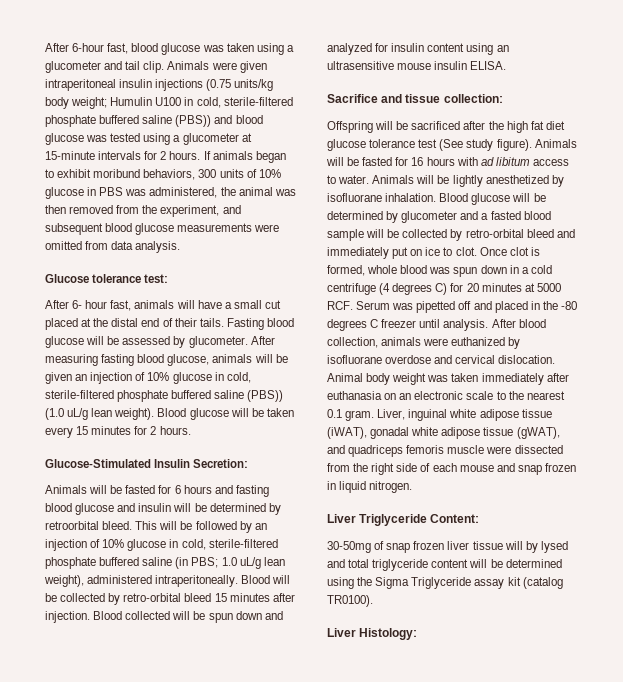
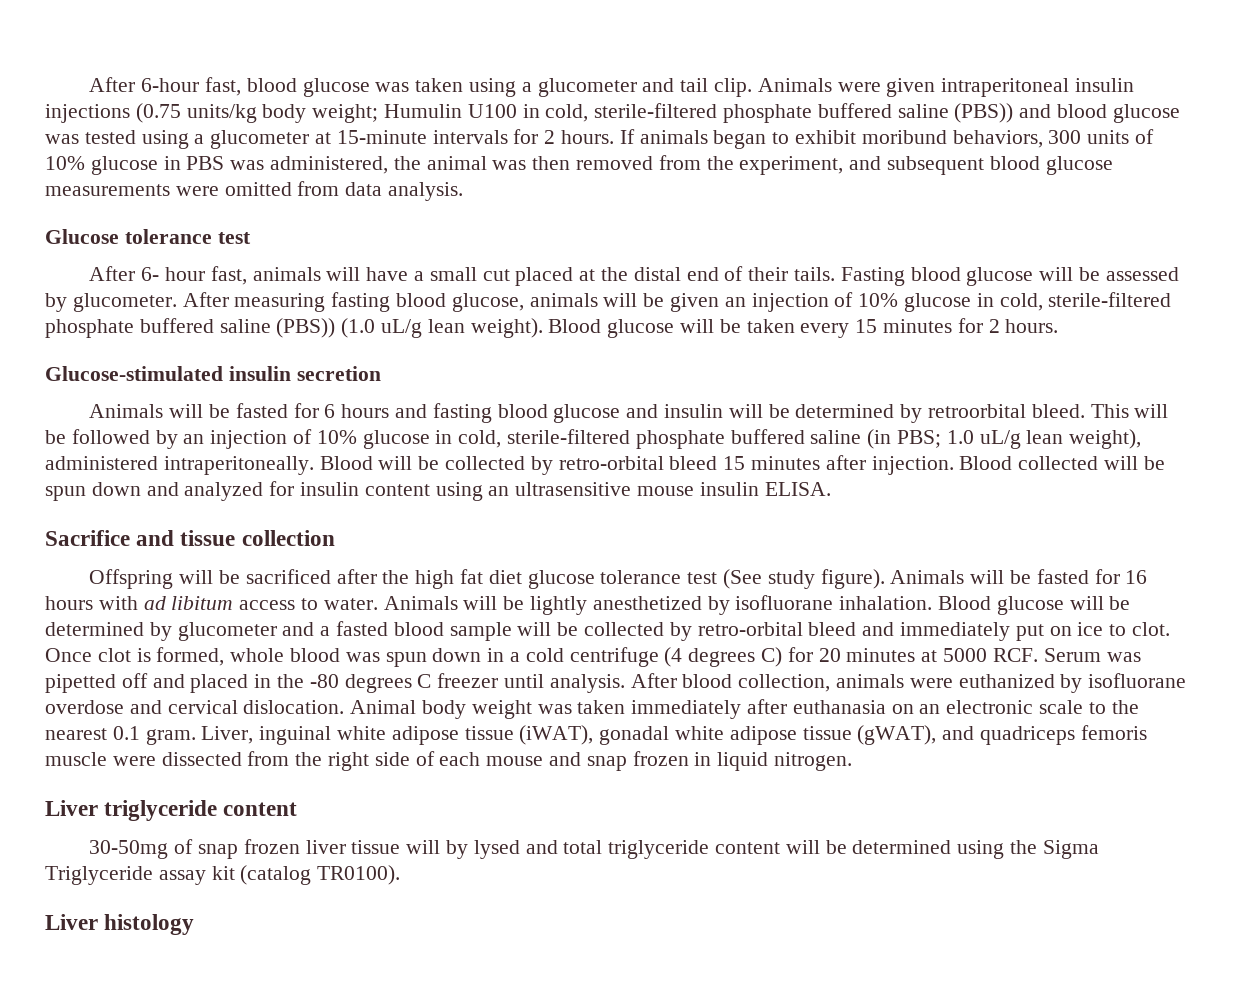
[144,274,169,283] test: -> [217,232,251,244] test
[45,459,249,468] Glucose-Stimulated Insulin Secretion: -> [45,366,381,381] Glucose-stimulated insulin secretion
[443,94,503,103] collection: -> [241,530,335,546] collection
[359,514,480,526] Triglyceride Content: -> [104,800,298,821] triglyceride content
[359,628,418,640] Histology: -> [104,914,195,935] histology

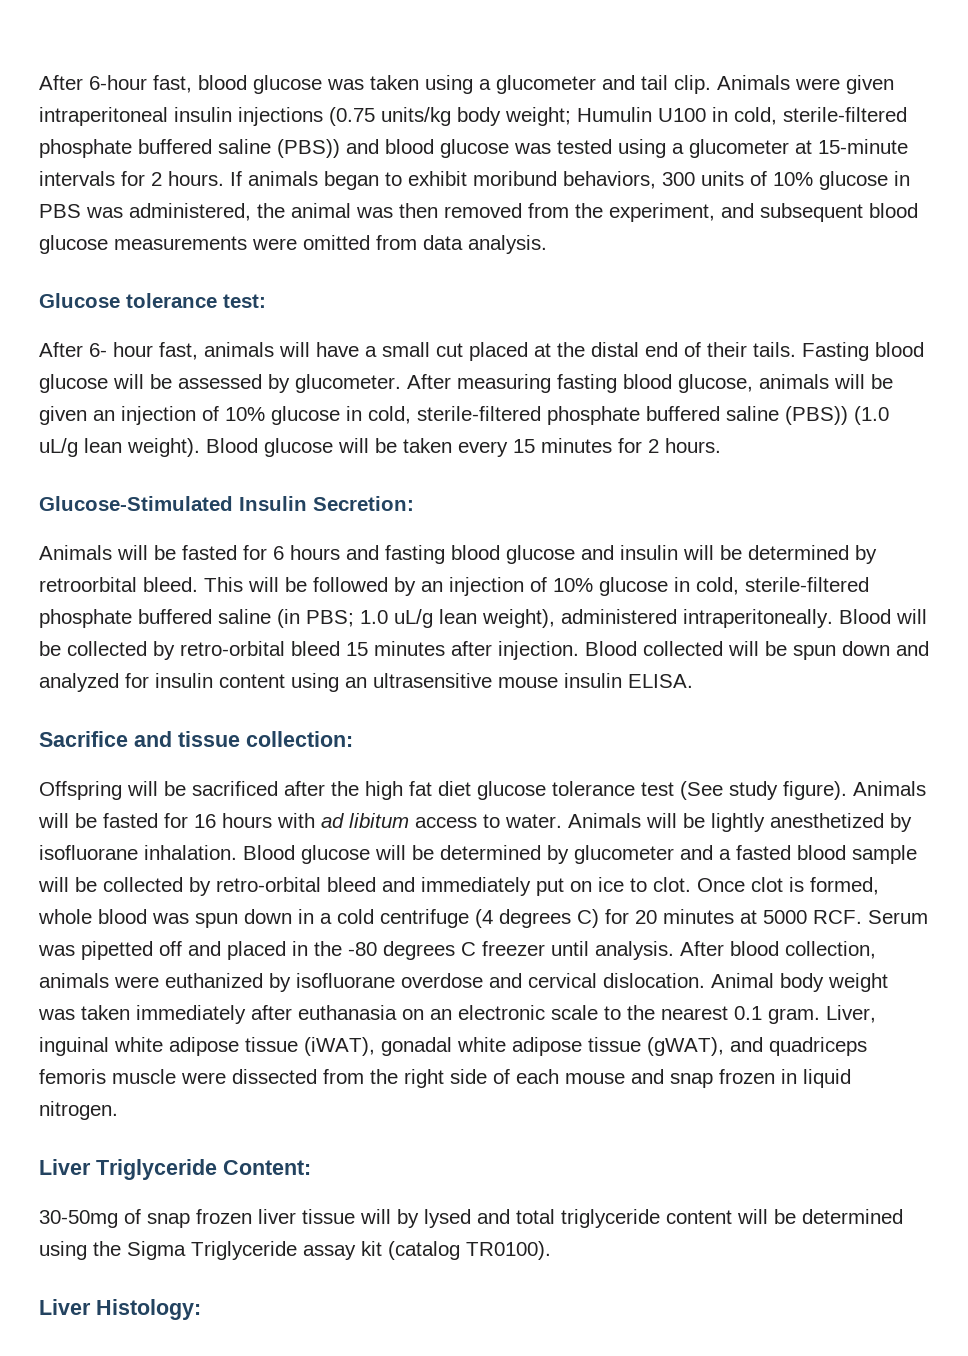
[217,232,251,244] test -> [223,294,266,308] test:
[45,366,381,381] Glucose-stimulated insulin secretion -> [39,496,414,511] Glucose-Stimulated Insulin Secretion:
[241,530,335,546] collection -> [246,731,353,747] collection:
[104,800,298,821] triglyceride content -> [96,1159,311,1180] Triglyceride Content:
[104,914,195,935] histology -> [96,1299,201,1320] Histology:

